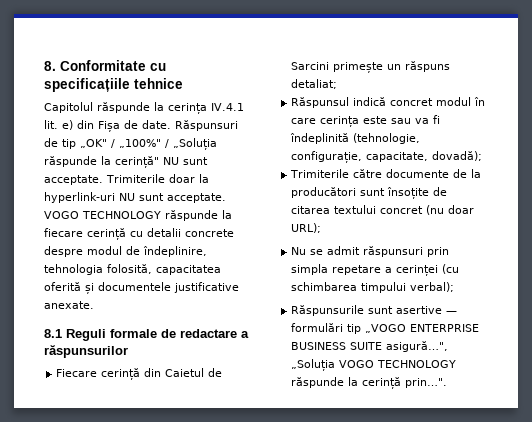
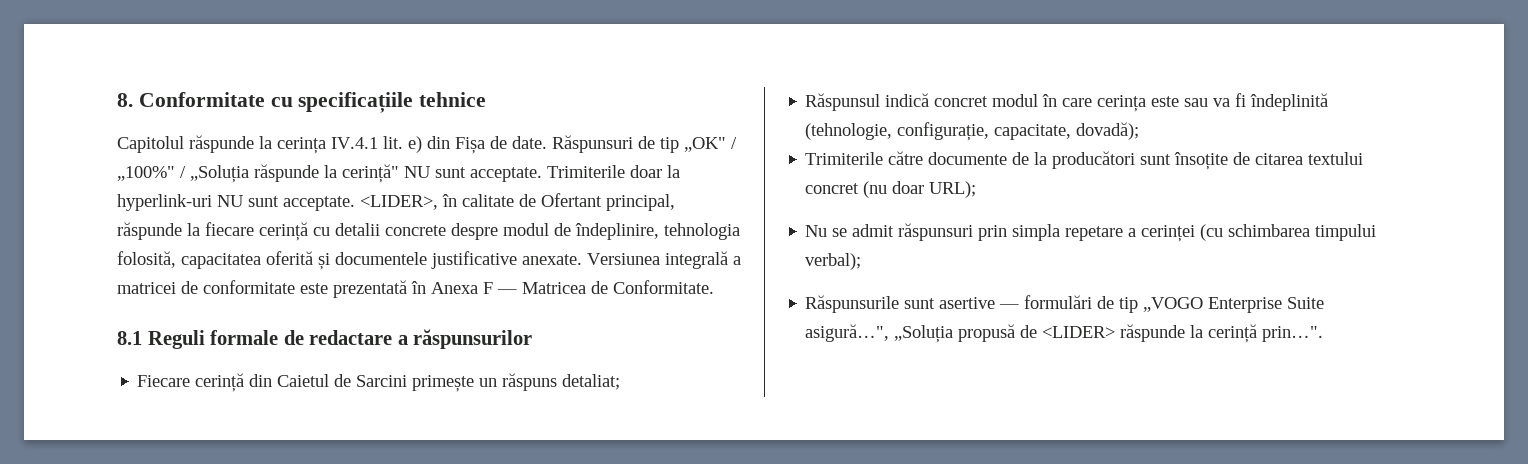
[44,211,161,219] VOGO TECHNOLOGY -> [360,193,675,211] <LIDER>, în calitate de Ofertant principal,
(94, 305) none -> [587,251,741,269] [117,280,714,298] Versiunea integrală a matricei de conformitate este prezentată în Anexa F — Matricea de Conformitate.
(344, 327) none -> [1097,296,1115,309] de
[410,324,480,332] [291,341,449,352] [291,359,457,371] ENTERPRISE BUSINESS SUITE asigură…", „Soluția VOGO TECHNOLOGY -> [1208,297,1325,313] [805,324,1116,343] Enterprise Suite asigură…", „Soluția propusă de <LIDER>

